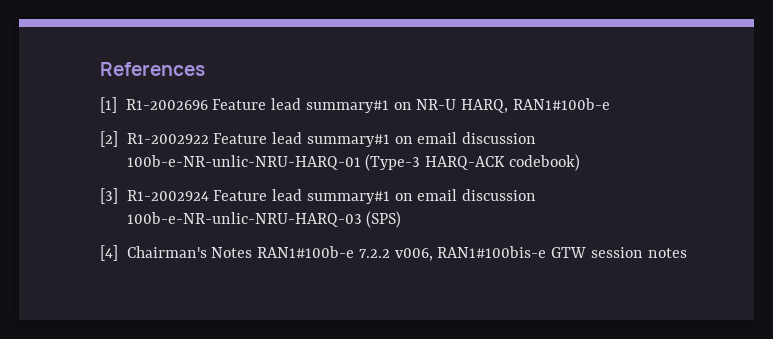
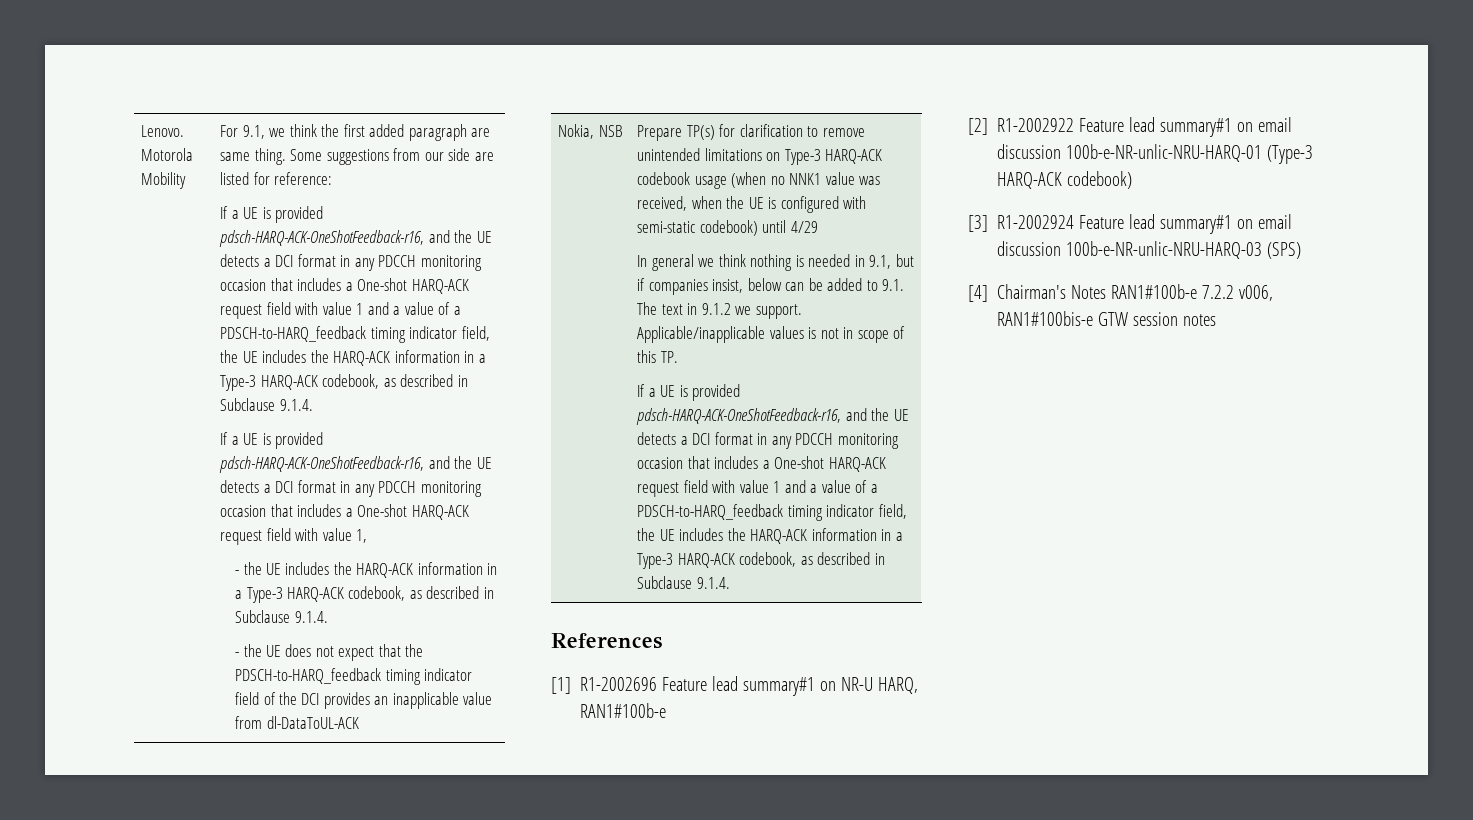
(100, 69) none -> [141,125,185,137] [141,148,194,161] [141,172,187,189] [220,124,491,141] [220,148,494,165] [220,172,333,185] [220,206,324,223] [219,230,492,247] [220,254,482,271] [220,278,469,294] [220,302,461,319] [220,326,490,343] [220,350,486,366] [220,374,468,391] [220,398,313,411] [220,432,324,449] [219,456,492,473] [220,480,482,497] [220,504,469,520] [220,528,368,545] [235,562,498,578] [235,586,494,603] [235,610,328,623] [235,644,424,661] [235,668,473,685] [235,692,493,709] [235,716,359,729] [558,124,623,139] [637,124,865,141] [637,148,883,165] [637,172,881,189] [637,196,867,213] [637,220,818,236] [637,254,914,271] [637,278,905,295] [637,302,802,319] [637,326,906,343] [637,350,678,363] [637,384,741,401] [636,408,909,425] [637,432,899,449] [637,456,886,472] [637,480,878,497] [637,504,907,521] [637,528,903,544] [637,552,885,569] [637,576,730,589] Lenovo. Motorola Mobility | For 9.1, we think the first added paragraph are same thing. Some suggestions from our side are listed for reference: // If a UE is provided pdsch-HARQ-ACK-OneShotFeedback-r16, and the UE detects a DCI format in any PDCCH monitoring occasion that includes a One-shot HARQ-ACK request field with value 1 and a value of a PDSCH-to-HARQ_feedback timing indicator field, the UE includes the HARQ-ACK information in a Type-3 HARQ-ACK codebook, as described in Subclause 9.1.4. // If a UE is provided pdsch-HARQ-ACK-OneShotFeedback-r16, and the UE detects a DCI format in any PDCCH monitoring occasion that includes a One-shot HARQ-ACK request field with value 1, // - the UE includes the HARQ-ACK information in a Type-3 HARQ-ACK codebook, as described in Subclause 9.1.4. // - the UE does not expect that the PDSCH-to-HARQ_feedback timing indicator field of the DCI provides an inapplicable value from dl-DataToUL-ACK // Nokia, NSB | Prepare TP(s) for clarification to remove unintended limitations on Type-3 HARQ-ACK codebook usage (when no NNK1 value was received, when the UE is configured with semi-static codebook) until 4/29 // In general we think nothing is needed in 9.1, but if companies insist, below can be added to 9.1. The text in 9.1.2 we support. Applicable/inapplicable values is not in scope of this TP. // If a UE is provided pdsch-HARQ-ACK-OneShotFeedback-r16, and the UE detects a DCI format in any PDCCH monitoring occasion that includes a One-shot HARQ-ACK request field with value 1 and a value of a PDSCH-to-HARQ_feedback timing indicator field, the UE includes the HARQ-ACK information in a Type-3 HARQ-ACK codebook, as described in Subclause 9.1.4. //

